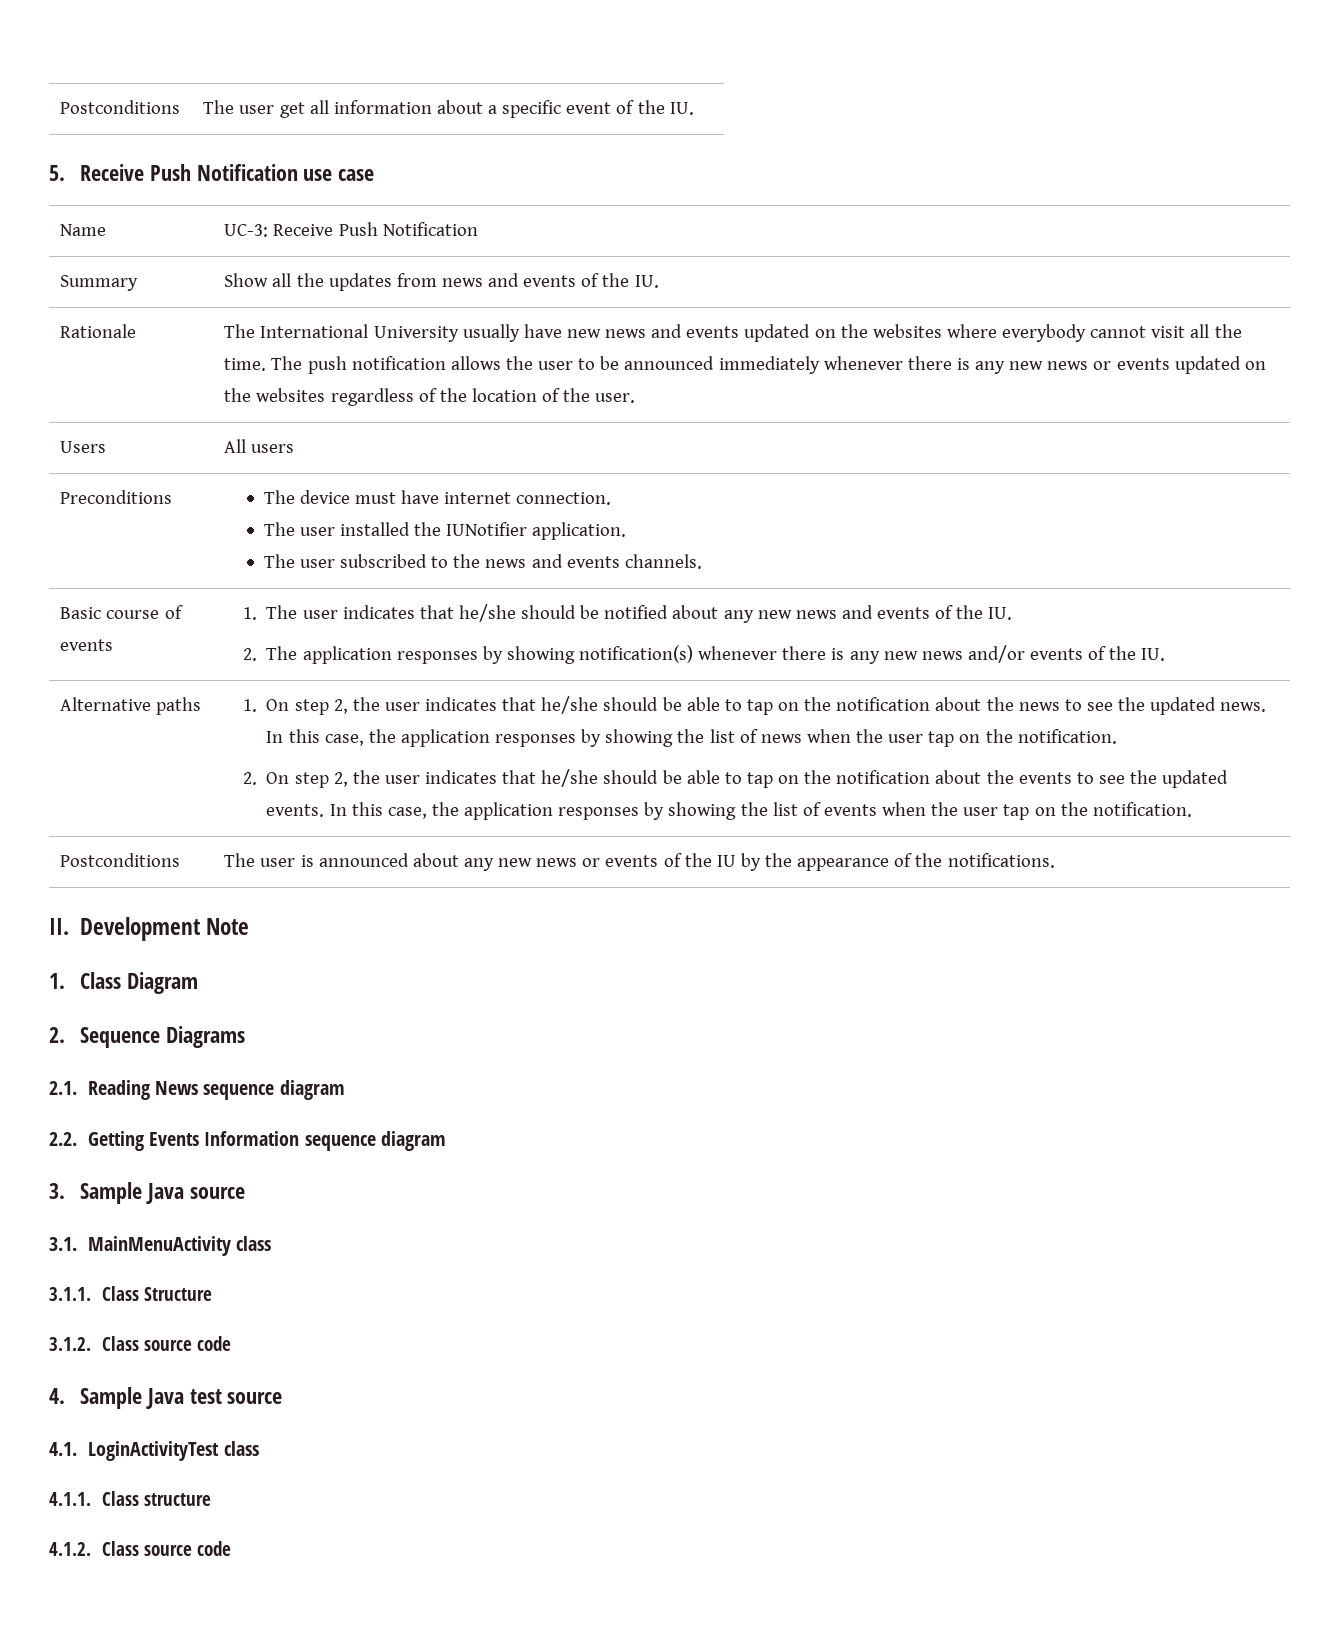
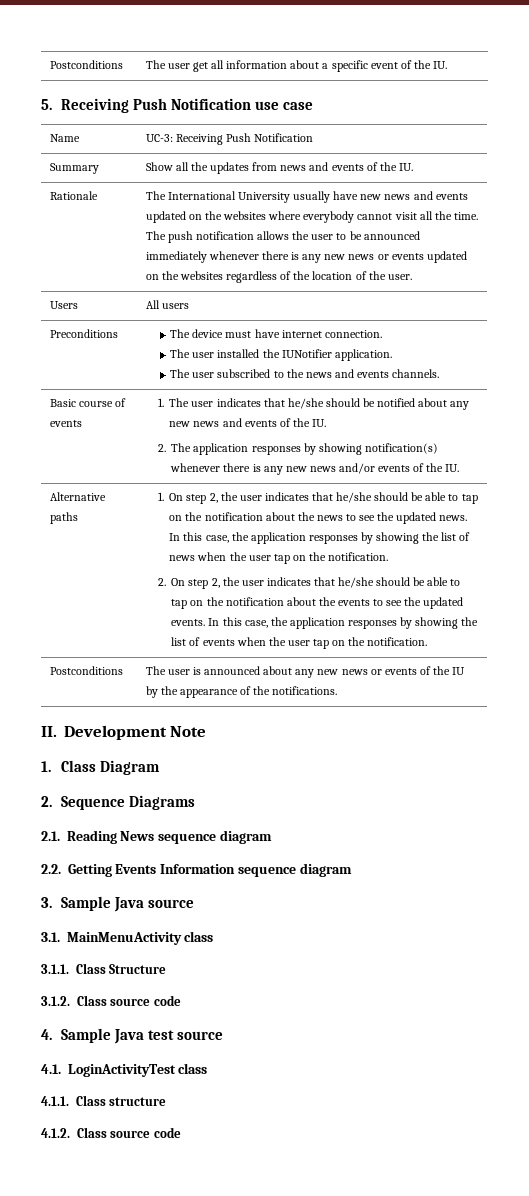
[80,164,145,181] Receive -> [60,98,129,113] Receiving
[273,224,334,236] Receive -> [175,134,223,145] Receiving

